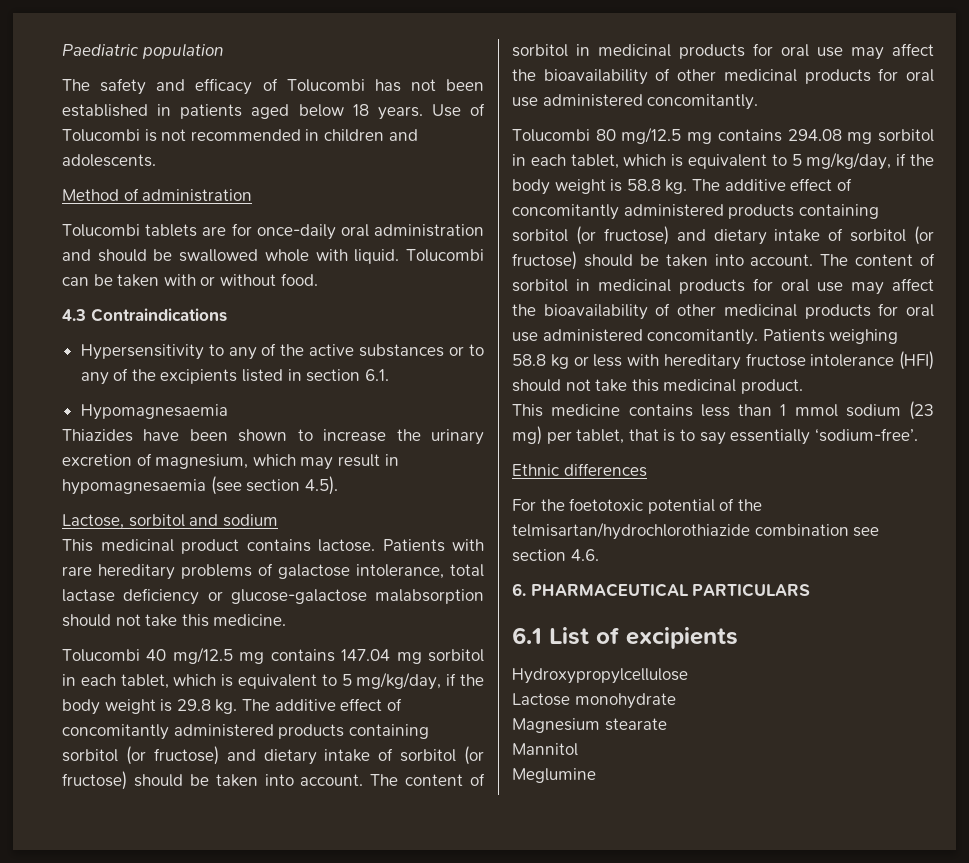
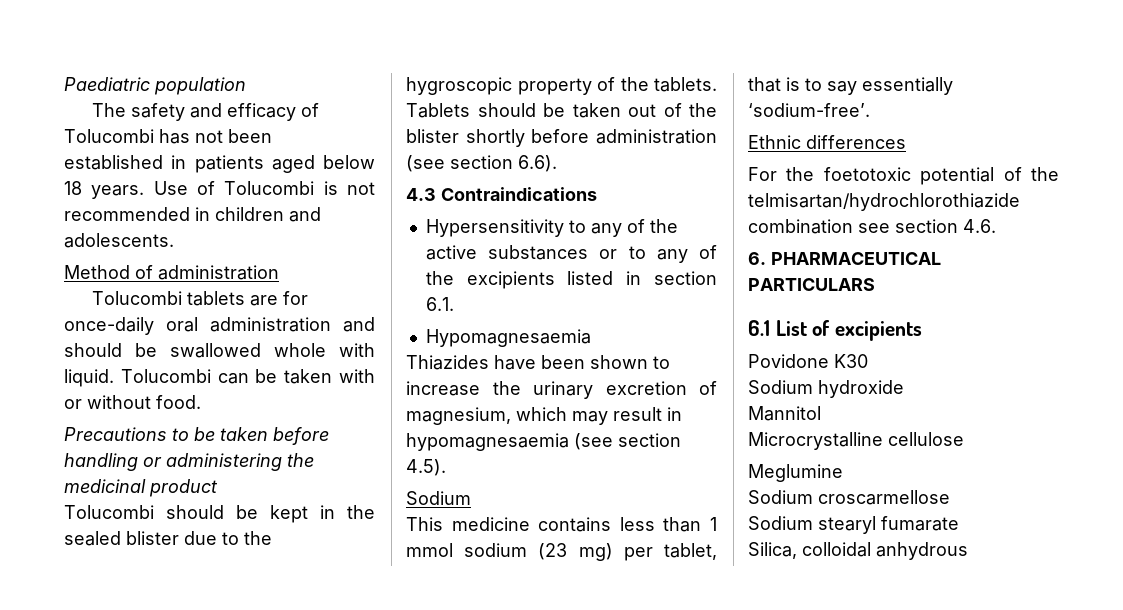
(318, 279) none -> [64,427,329,445] [64,453,314,471] [64,479,218,497] [64,505,375,523] [64,531,272,546] [406,77,717,95] [406,103,717,118] [406,129,717,147] [406,155,557,172] // Precautions to be taken before handling or administering the medicinal product // Tolucombi should be kept in the sealed blister due to the hygroscopic property of the tablets. Tablets should be taken out of the blister shortly before administration (see section 6.6).
[62,514,278,529] [62,539,484,554] [62,563,484,580] [62,588,484,605] [62,614,287,627] [62,647,484,664] [62,672,484,690] [62,698,402,715] [62,724,429,740] [62,746,484,765] [62,771,485,790] [512,43,934,60] [512,68,934,85] [512,94,759,110] [512,127,934,144] [512,152,934,170] [512,178,852,195] [512,204,879,220] [512,226,934,245] [512,251,935,270] [512,278,934,295] [512,303,934,320] [512,329,899,345] [512,351,934,370] [512,379,803,394] Lactose, sorbitol and sodium // This medicinal product contains lactose. Patients with rare hereditary problems of galactose intolerance, total lactase deficiency or glucose-galactose malabsorption should not take this medicine. // Tolucombi 40 mg/12.5 mg contains 147.04 mg sorbitol in each tablet, which is equivalent to 5 mg/kg/day, if the body weight is 29.8 kg. The additive effect of concomitantly administered products containing sorbitol (or fructose) and dietary intake of sorbitol (or fructose) should be taken into account. The content of sorbitol in medicinal products for oral use may affect the bioavailability of other medicinal products for oral use administered concomitantly. // Tolucombi 80 mg/12.5 mg contains 294.08 mg sorbitol in each tablet, which is equivalent to 5 mg/kg/day, if the body weight is 58.8 kg. The additive effect of concomitantly administered products containing sorbitol (or fructose) and dietary intake of sorbitol (or fructose) should be taken into account. The content of sorbitol in medicinal products for oral use may affect the bioavailability of other medicinal products for oral use administered concomitantly. Patients weighing 58.8 kg or less with hereditary fructose intolerance (HFI) should not take this medicinal product. -> [406,491,471,505] Sodium
[512,668,688,684] [512,693,676,709] [512,718,667,733] Hydroxypropylcellulose // Lactose monohydrate // Magnesium stearate -> [748,354,868,368] [748,380,904,398] Povidone K30 // Sodium hydroxide
(578, 749) none -> [748,432,964,450] // Microcrystalline cellulose
(596, 775) none -> [748,490,950,505] [748,516,959,534] [748,542,968,560] // Sodium croscarmellose // Sodium stearyl fumarate // Silica, colloidal anhydrous

